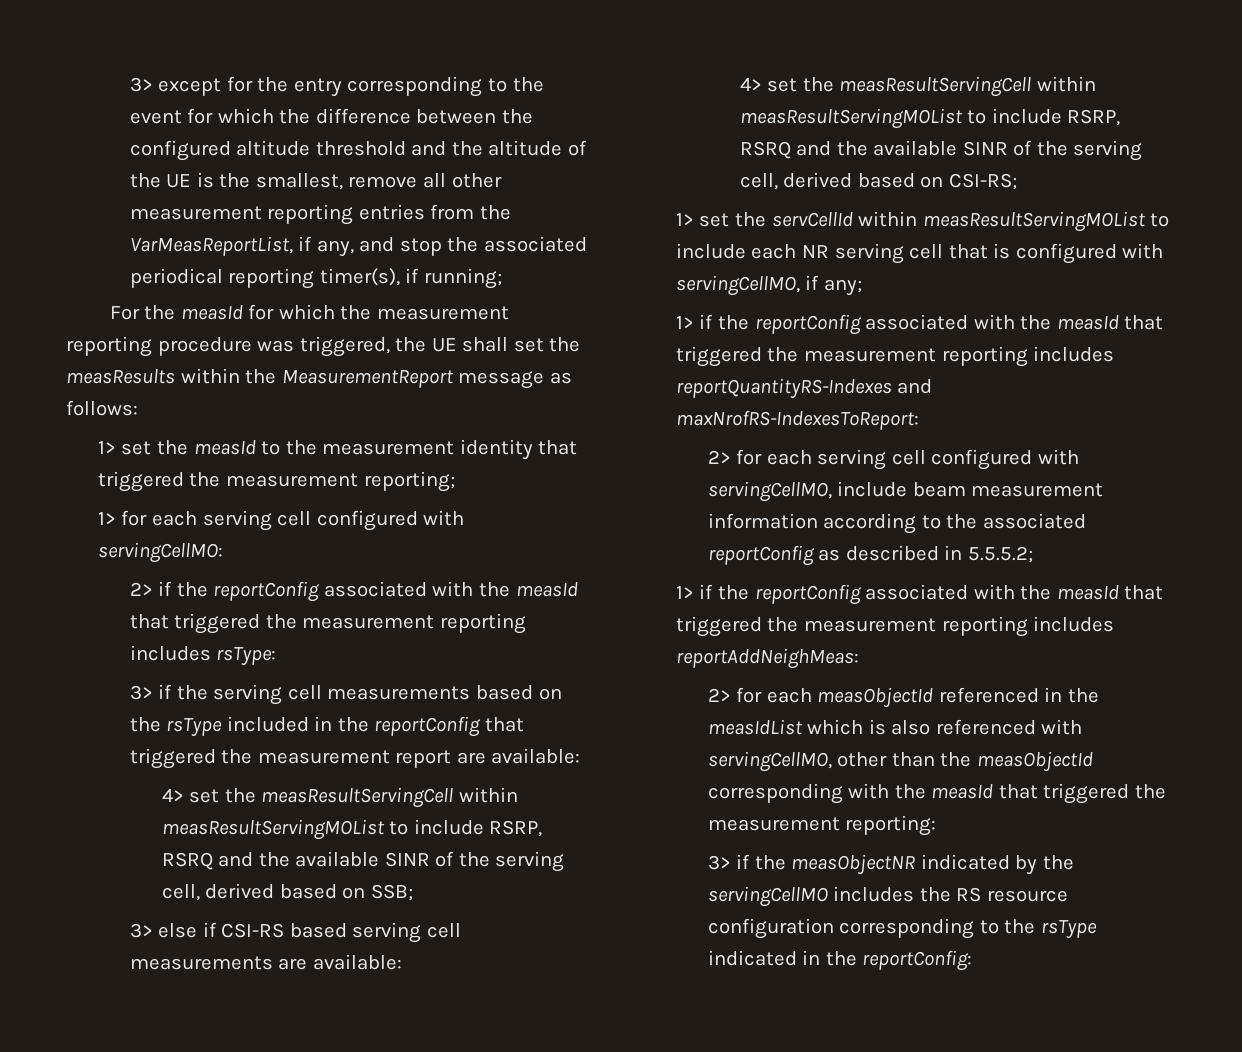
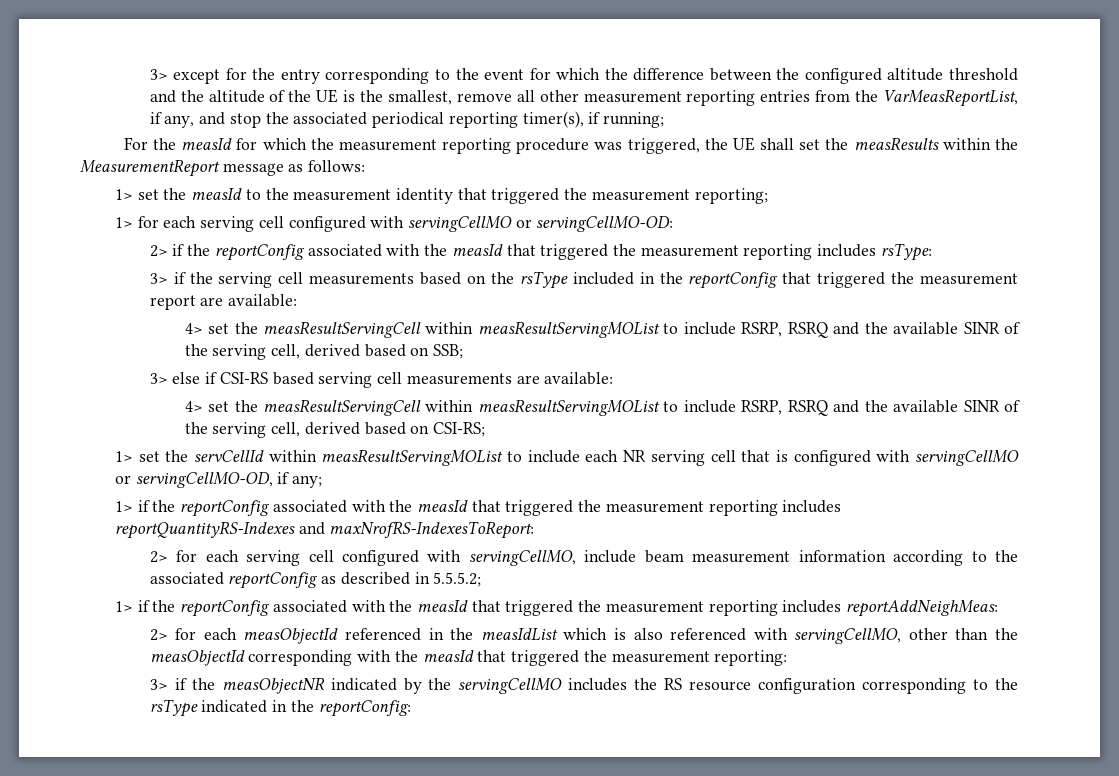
[97,542,223,563] servingCellMO: -> [407,216,674,232] servingCellMO or servingCellMO-OD:
[675,275,800,296] servingCellMO, -> [914,450,1019,466] [114,472,273,488] servingCellMO or servingCellMO-OD,

